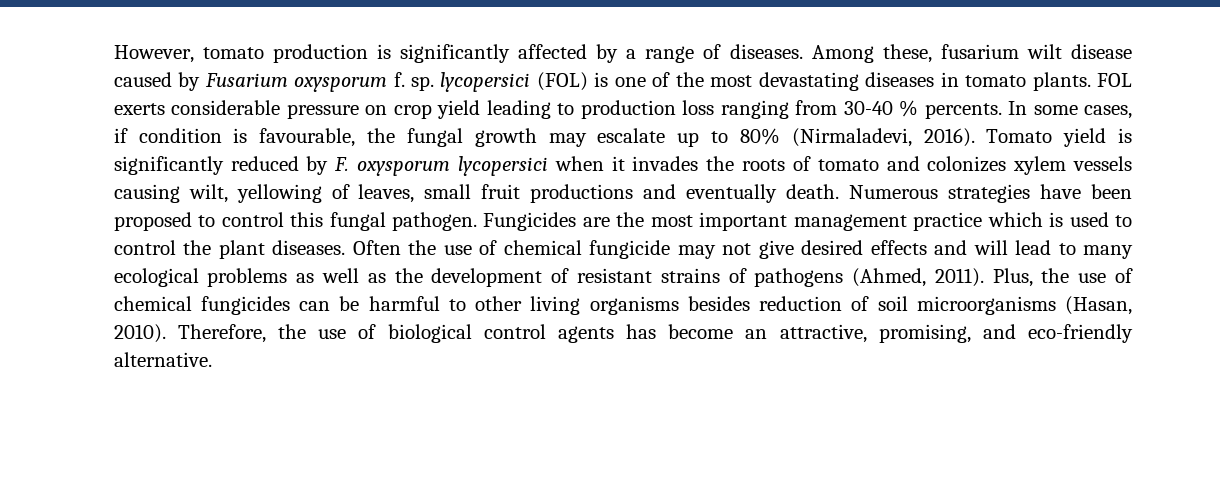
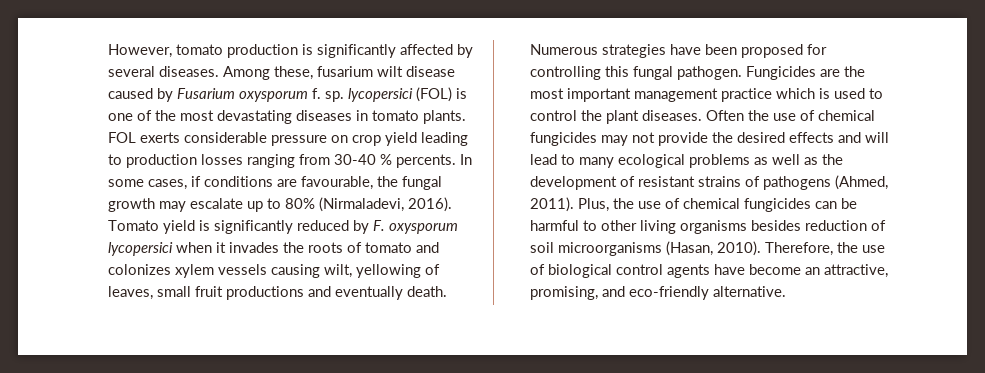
[626,44,722,63] a range of -> [107,66,155,77] several
[682,100,715,115] loss -> [200,154,243,165] losses
[138,128,248,143] condition is -> [203,176,297,187] conditions are
[198,212,284,227] to control -> [806,44,827,55] [529,66,601,80] for controlling
[589,240,671,259] fungicide -> [529,132,597,146] fungicides
[758,240,794,259] give -> [657,132,733,146] provide the
[625,324,656,339] has -> [713,264,745,275] have

